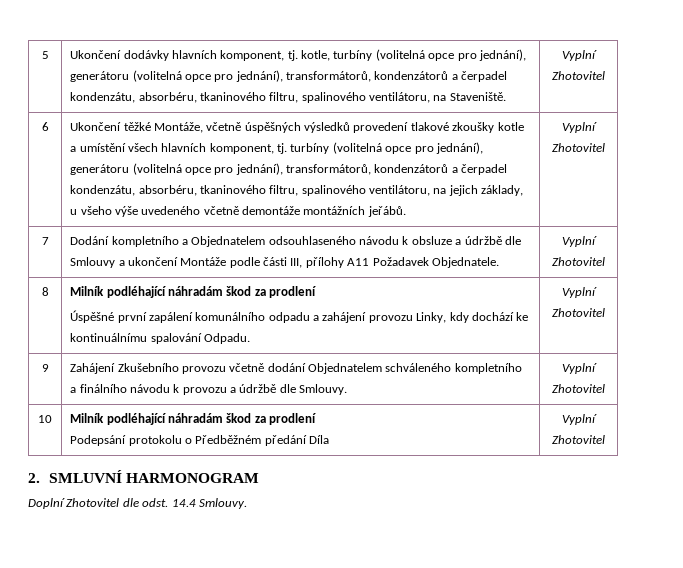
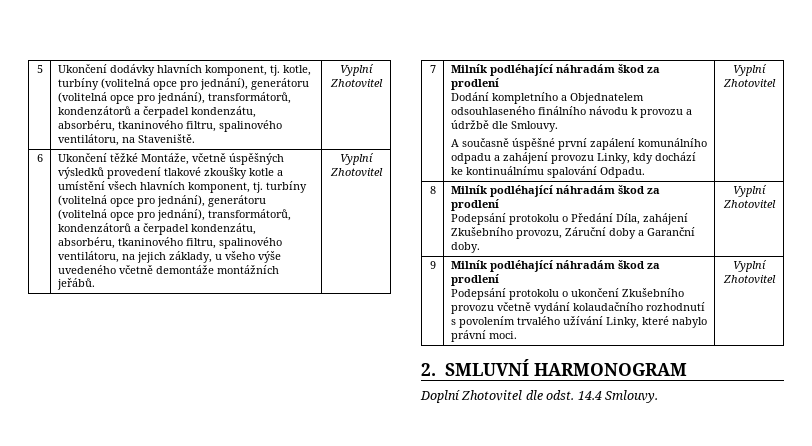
[70,236,521,247] [70,257,499,268] [562,236,597,247] [552,257,605,266] [41,287,49,296] [70,286,317,298] [70,310,115,323] | Dodání kompletního a Objednatelem odsouhlaseného návodu k obsluze a údržbě dle Smlouvy a ukončení Montáže podle části III, přílohy A11 Požadavek Objednatele. | Vyplní Zhotovitel // 8 | Milník podléhající náhradám škod za prodlení // Úspěšné -> [450,64,660,76] [450,78,499,90] [450,92,644,104] [450,106,692,118] [450,120,558,132] [450,138,555,150] | Milník podléhající náhradám škod za prodlení // Dodání kompletního a Objednatelem odsouhlaseného finálního návodu k provozu a údržbě dle Smlouvy. // A současně úspěšné
[41,364,49,372] [70,363,522,374] [70,384,348,395] [562,363,597,374] [552,384,605,393] [38,415,52,423] [70,413,317,425] [70,435,330,446] 9 | Zahájení Zkušebního provozu včetně dodání Objednatelem schváleného kompletního a finálního návodu k provozu a údržbě dle Smlouvy. | Vyplní Zhotovitel // 10 | Milník podléhající náhradám škod za prodlení // Podepsání protokolu o Předběžném předání Díla -> [429,186,436,194] [450,185,660,197] [450,199,499,211] [450,213,688,225] [450,227,695,239] [450,242,480,253] [733,185,767,197] [722,200,776,209] [429,261,436,269] [450,260,660,272] [450,274,499,286] [450,288,684,300] [450,302,705,314] [450,316,707,328] [450,330,517,342] 8 | Milník podléhající náhradám škod za prodlení // Podepsání protokolu o Předání Díla, zahájení Zkušebního provozu, Záruční doby a Garanční doby. | Vyplní Zhotovitel // 9 | Milník podléhající náhradám škod za prodlení // Podepsání protokolu o ukončení Zkušebního provozu včetně vydání kolaudačního rozhodnutí s povolením trvalého užívání Linky, které nabylo právní moci.

